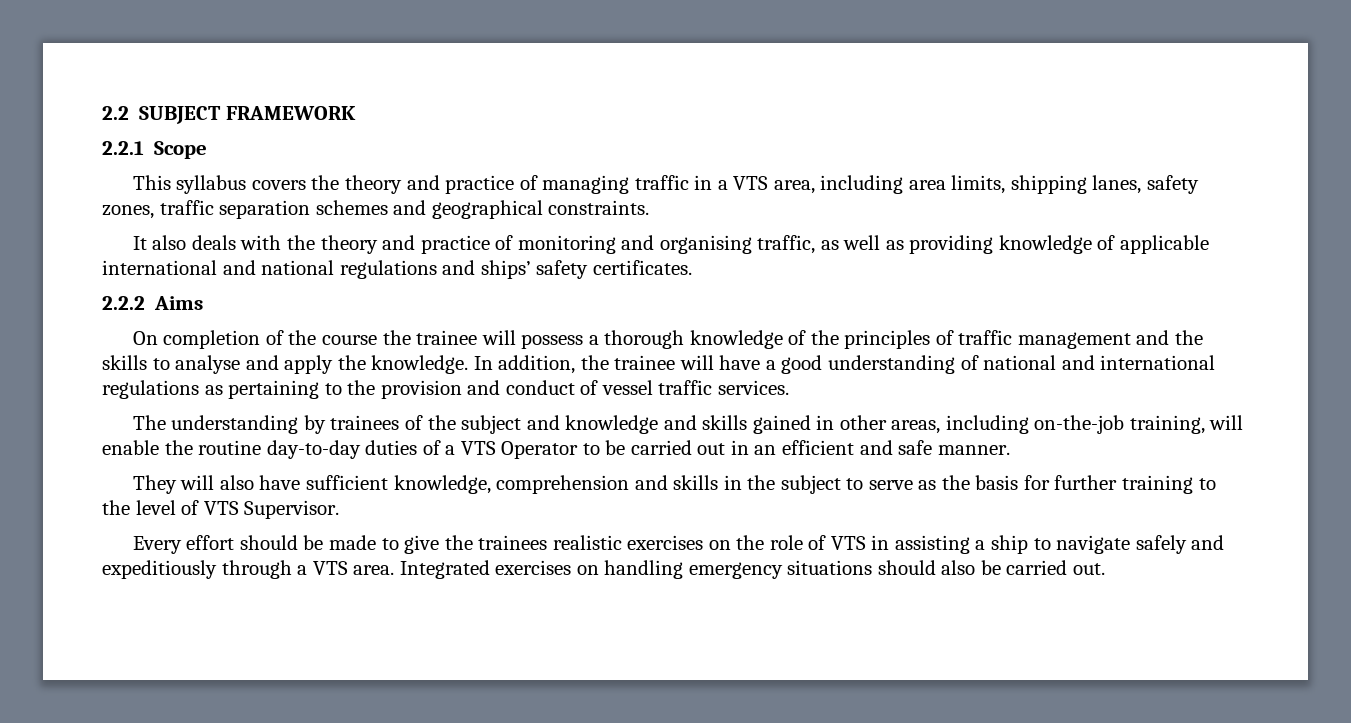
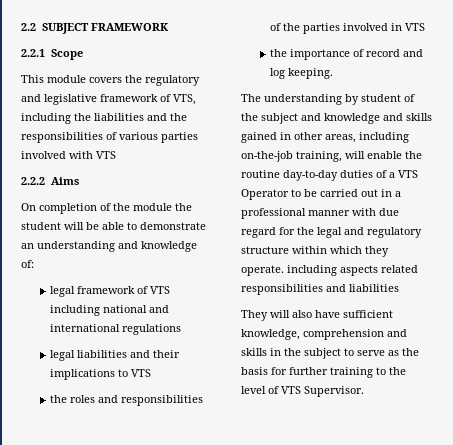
[176,175,247,194] syllabus -> [47,75,86,83] module
[344,175,1199,194] [102,200,650,219] [132,235,1209,254] [102,260,692,279] theory and practice of managing traffic in a VTS area, including area limits, shipping lanes, safety zones, traffic separation schemes and geographical constraints. // It also deals with the theory and practice of monitoring and organising traffic, as well as providing knowledge of applicable international and national regulations and ships’ safety certificates. -> [145,75,200,86] [21,94,196,105] [21,113,187,124] [21,132,198,143] [21,151,116,159] regulatory and legislative framework of VTS, including the liabilities and the responsibilities of various parties involved with VTS
[321,330,1203,349] [102,355,1216,374] [102,380,789,399] course the trainee will possess a thorough knowledge of the principles of traffic management and the skills to analyse and apply the knowledge. In addition, the trainee will have a good understanding of national and international regulations as pertaining to the provision and conduct of vessel traffic services. -> [133,203,192,211] [21,222,206,230] [21,241,197,252] [21,260,34,268] [50,286,171,297] [50,305,170,316] [50,324,182,335] [50,350,181,361] [50,369,152,380] [50,395,204,406] [270,23,426,34] [270,49,424,60] [270,68,334,79] module the student will be able to demonstrate an understanding and knowledge of: // legal framework of VTS including national and international regulations // legal liabilities and their implications to VTS // the roles and responsibilities of the parties involved in VTS // the importance of record and log keeping.
[330,415,400,430] trainees -> [361,94,401,102] student
[754,440,1010,455] an efficient and safe manner. -> [395,191,401,197] [241,208,399,219] [241,227,422,238] [241,246,389,257] [241,265,418,276] [241,284,399,295] a professional manner with due regard for the legal and regulatory structure within which they operate. including aspects related responsibilities and liabilities
[132,535,1225,554] [102,560,1106,579] // Every effort should be made to give the trainees realistic exercises on the role of VTS in assisting a ship to navigate safely and expeditiously through a VTS area. Integrated exercises on handling emergency situations should also be carried out. -> (364, 391) none

